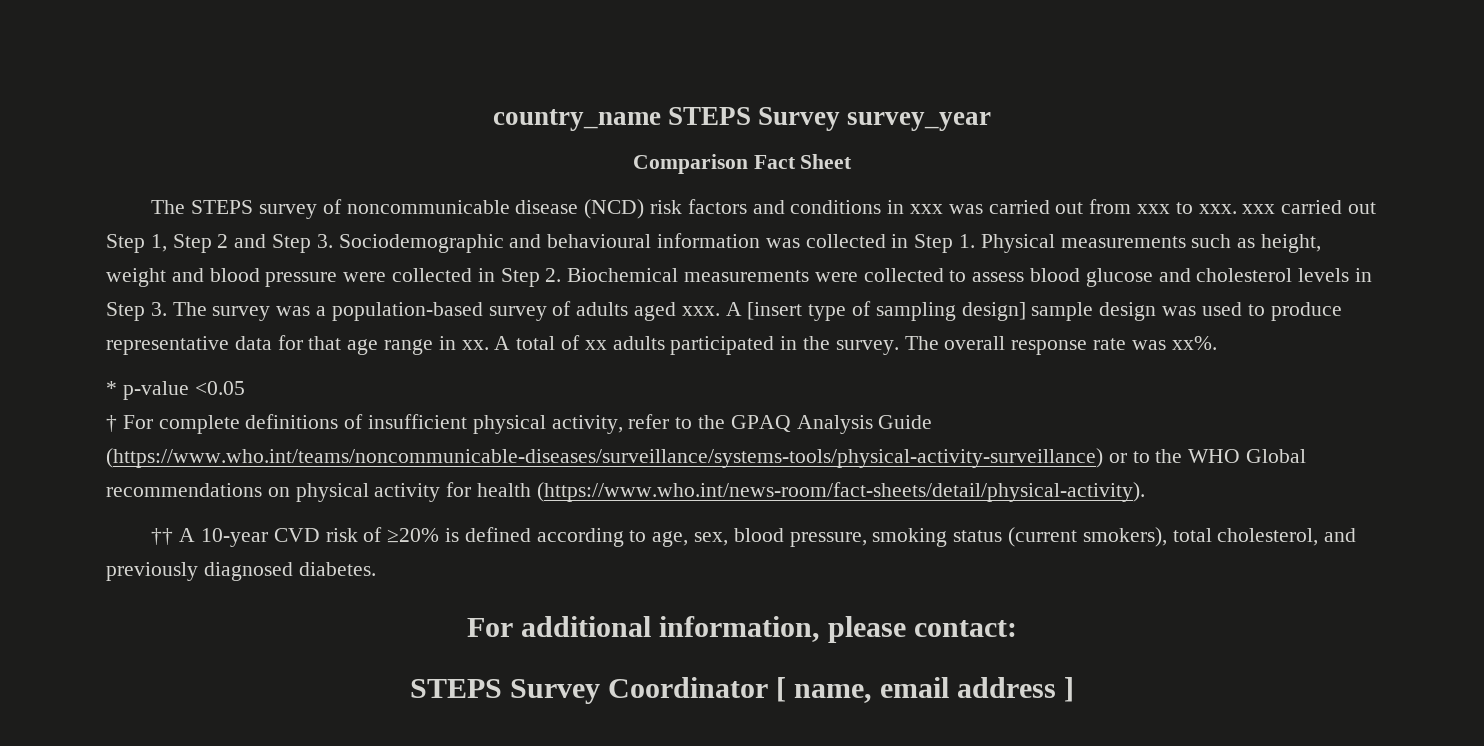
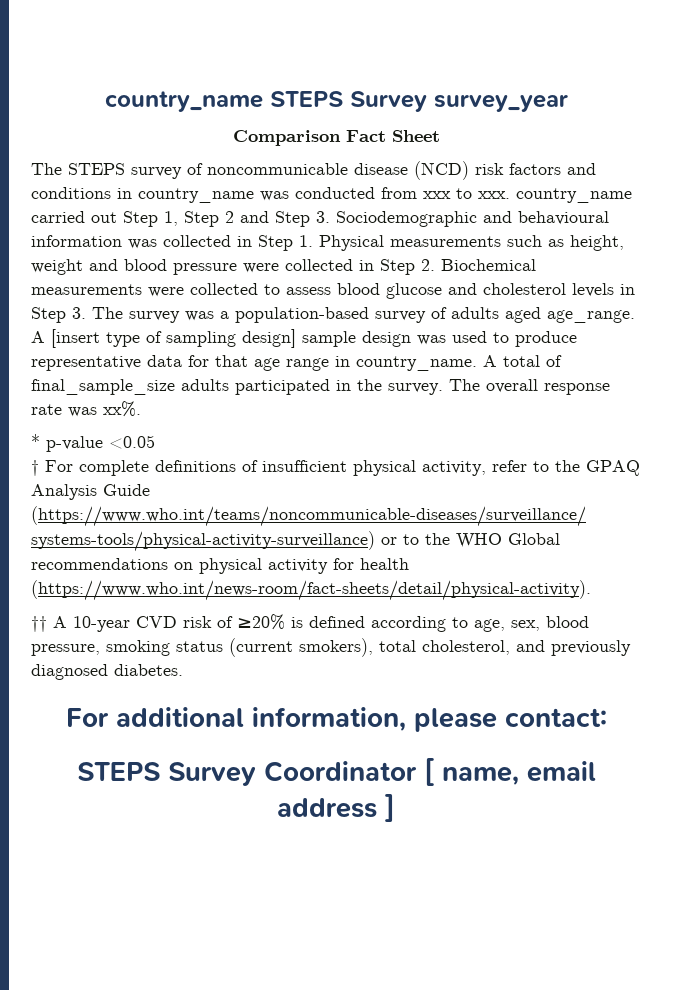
[910,200,1084,214] xxx was carried out -> [138,187,375,203] country_name was conducted
[1242,204,1276,214] xxx -> [516,188,632,203] country_name
[681,306,720,316] xxx. -> [547,310,635,323] age_range.
[461,340,489,350] xx. -> [356,356,477,371] country_name.
[584,340,607,350] xx -> [31,379,175,395] final_sample_size

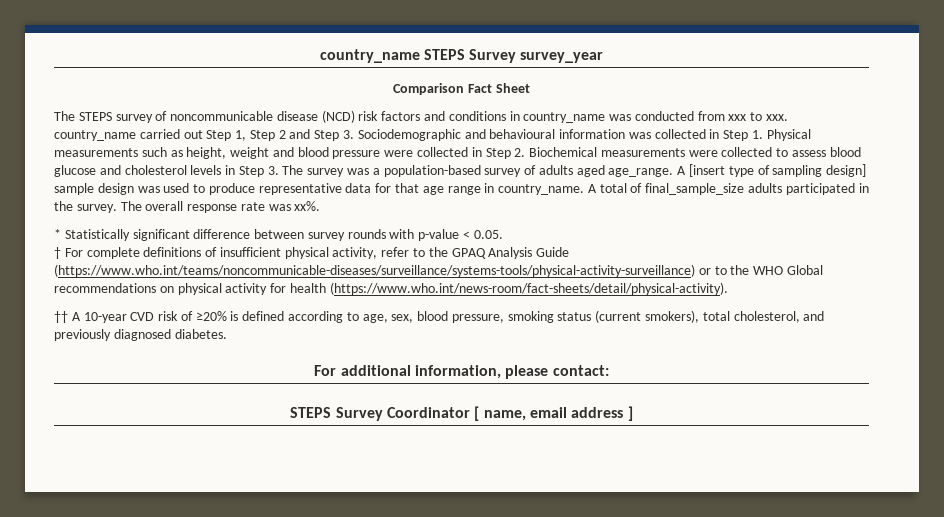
[46,435,155,452] p-value <0.05 -> [64,229,503,241] Statistically significant difference between survey rounds with p-value < 0.05.

